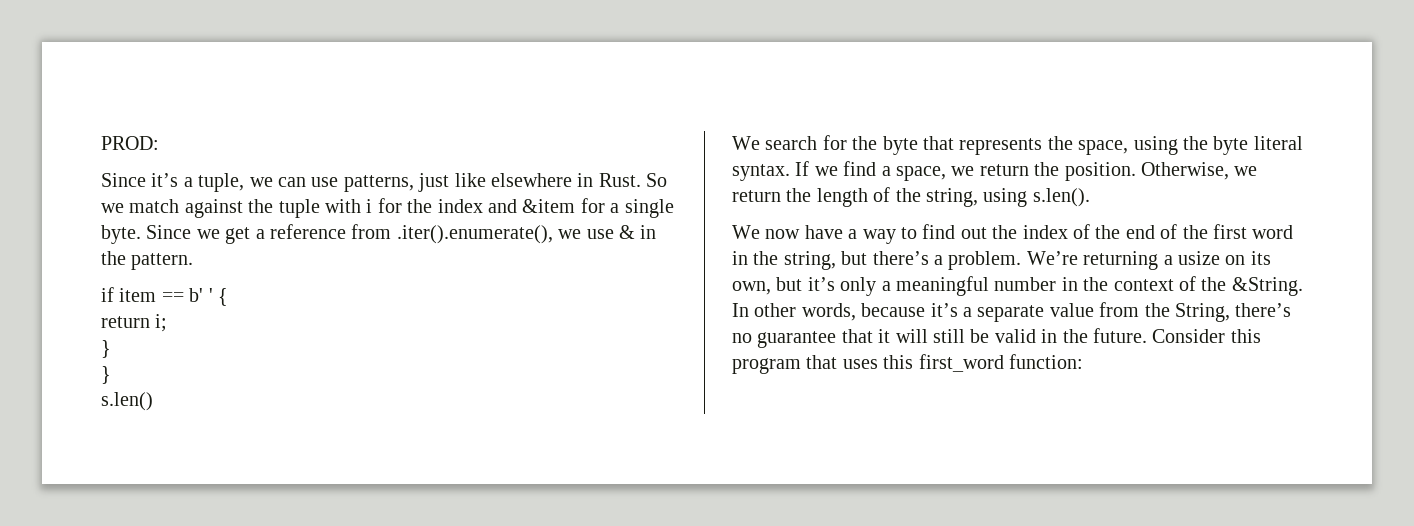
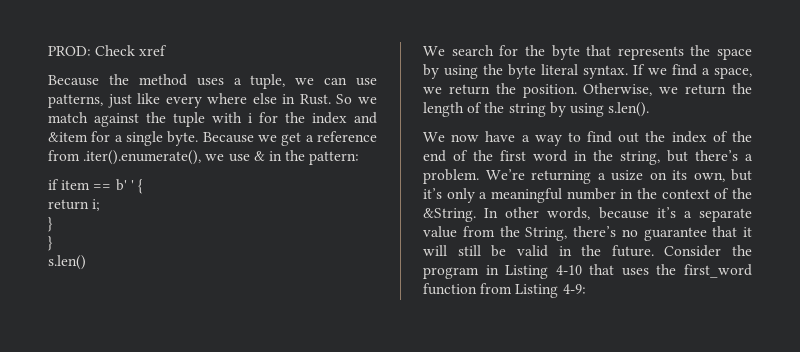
[101,173,179,187] // Since it’s -> [95,45,168,56] [48,74,224,86] Check xref // Because the method uses
[491,173,572,187] elsewhere -> [165,93,277,108] every where else
[146,225,192,239] Since -> [202,132,254,143] Because
[131,253,194,270] pattern. -> [309,151,360,165] pattern:
[1078,140,1129,155] space, -> [717,48,752,60] [423,64,439,79] space by
[926,188,978,207] string, -> [508,102,566,117] string by
[1230,329,1261,343] [732,354,1083,374] this program that uses this first_word function: -> [732,245,752,256] [423,264,752,279] [423,283,586,298] the program in Listing 4-10 that uses the first_word function from Listing 4-9:

